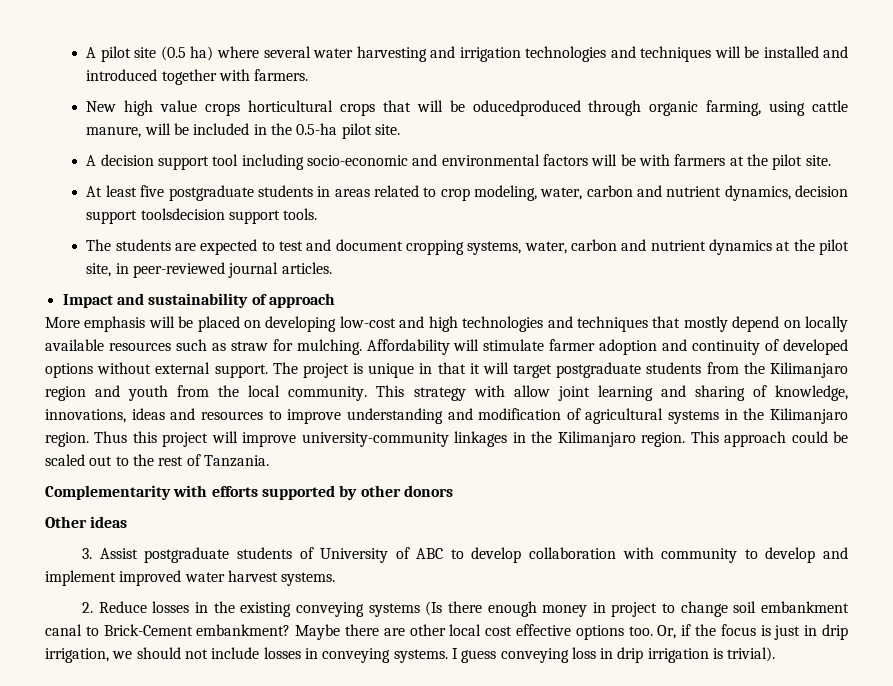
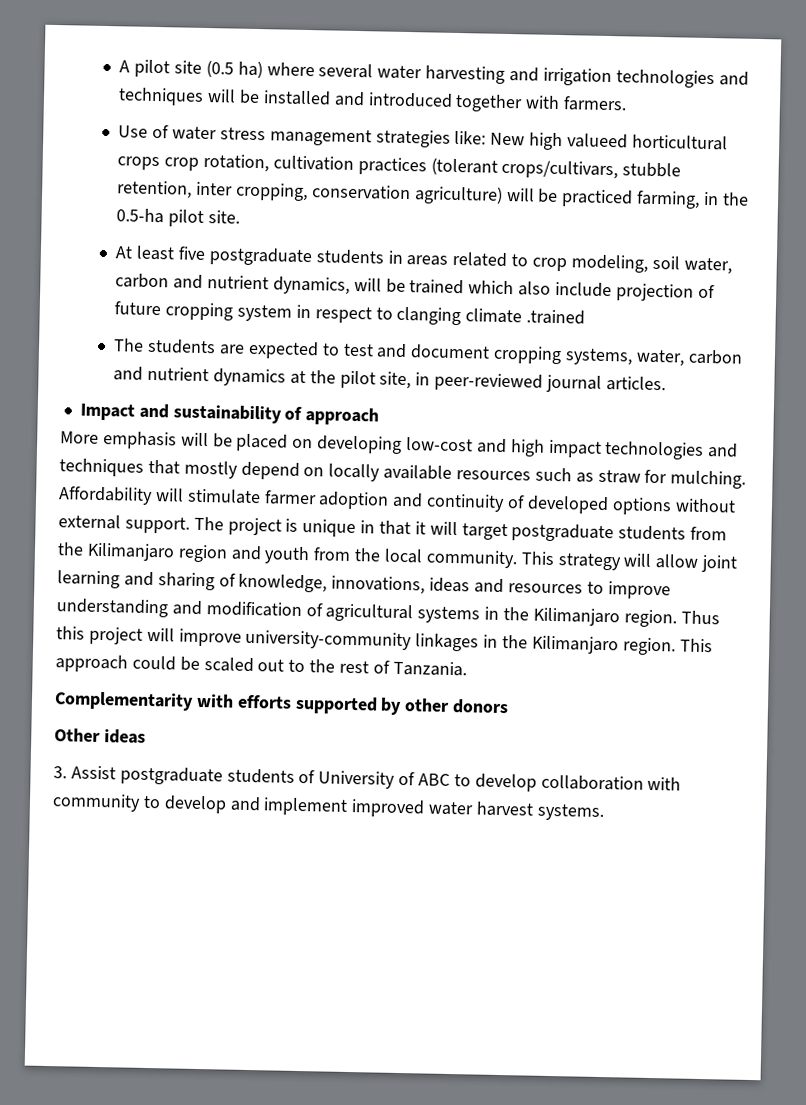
[86,100,849,116] [86,123,250,138] New high value crops horticultural crops that will be oducedproduced through organic farming, using cattle manure, will be included -> [118,124,728,151] [117,153,682,180] [117,180,701,209] Use of water stress management strategies like: New high valueed horticultural crops crop rotation, cultivation practices (tolerant crops/cultivars, stubble retention, inter cropping, conservation agriculture) will be practiced farming,
[86,154,831,170] // A decision support tool including socio-economic and environmental factors will be with farmers at the pilot site. -> (240, 217) none
(537, 193) none -> [651,255,680,270] soil
[795,185,849,197] [86,208,318,224] decision support toolsdecision support tools. -> [353,277,715,302] [114,301,586,326] will be trained which also include projection of future cropping system in respect to clanging climate .trained
(458, 324) none -> [547,439,602,458] impact
[473,385,505,397] with -> [623,553,653,567] will
[82,601,850,617] [45,624,848,640] [45,647,776,663] // 2. Reduce losses in the existing conveying systems (Is there enough money in project to change soil embankment canal to Brick-Cement embankment? Maybe there are other local cost effective options too. Or, if the focus is just in drip irrigation, we should not include losses in conveying systems. I guess conveying loss in drip irrigation is trivial). -> (605, 812) none

